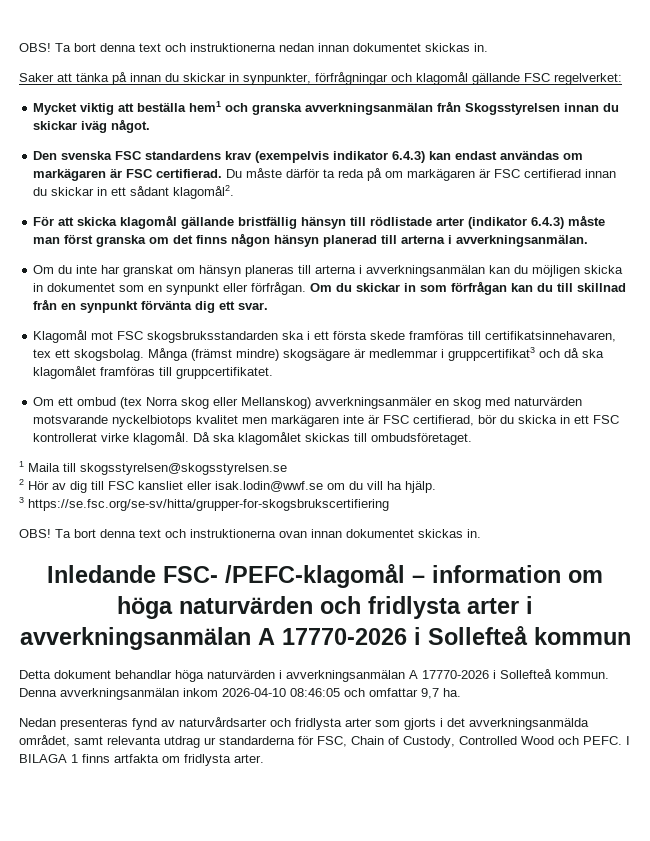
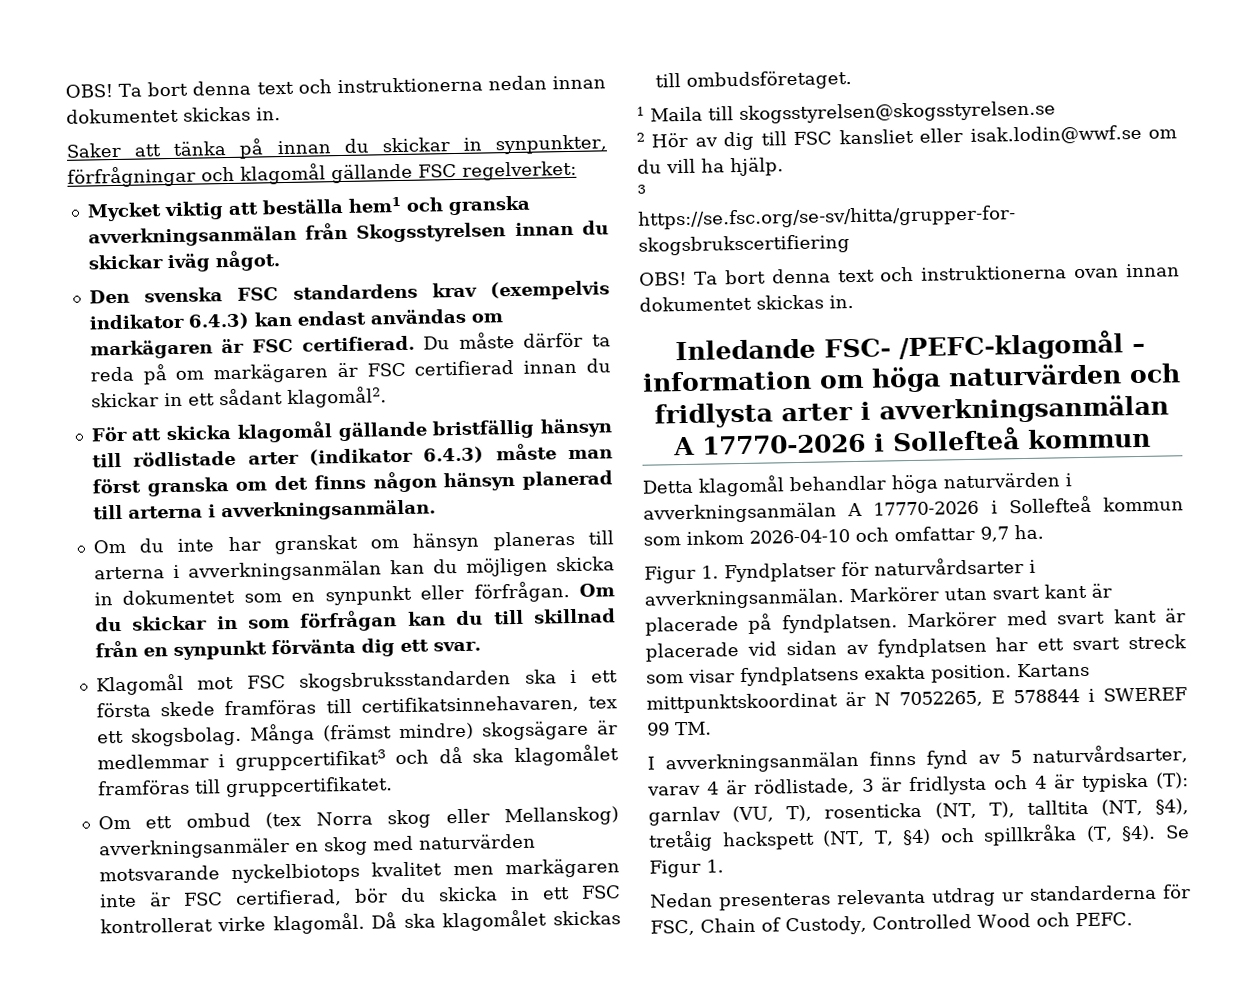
[54,670,111,679] dokument -> [698,475,785,497] klagomål
[555,670,609,679] [19,688,179,700] kommun. Denna avverkningsanmälan -> [1103,496,1184,512] [643,536,681,546] kommun som
[290,688,340,697] 08:46:05 -> (850, 536) none
[19,717,589,730] [19,735,103,747] Nedan presenteras fynd av naturvårdsarter och fridlysta arter som gjorts i det avverkningsanmälda området, samt -> [644,557,1036,584] [644,583,1112,610] [645,608,1186,636] [645,634,1187,662] [646,662,1090,687] [646,687,1187,714] [647,721,712,736] [647,744,1189,774] [647,772,1189,796] [648,798,1189,826] [648,824,1190,852] [649,859,724,878] [650,892,831,911] Figur 1. Fyndplatser för naturvårdsarter i avverkningsanmälan. Markörer utan svart kant är placerade på fyndplatsen. Markörer med svart kant är placerade vid sidan av fyndplatsen har ett svart streck som visar fyndplatsens exakta position. Kartans mittpunktskoordinat är N 7052265, E 578844 i SWEREF 99 TM. // I avverkningsanmälan finns fynd av 5 naturvårdsarter, varav 4 är rödlistade, 3 är fridlysta och 4 är typiska (T): garnlav (VU, T), rosenticka (NT, T), talltita (NT, §4), tretåig hackspett (NT, T, §4) och spillkråka (T, §4). Se Figur 1. // Nedan presenteras
[626,736,630,745] [19,754,264,766] I BILAGA 1 finns artfakta om fridlysta arter. -> (1133, 919) none

